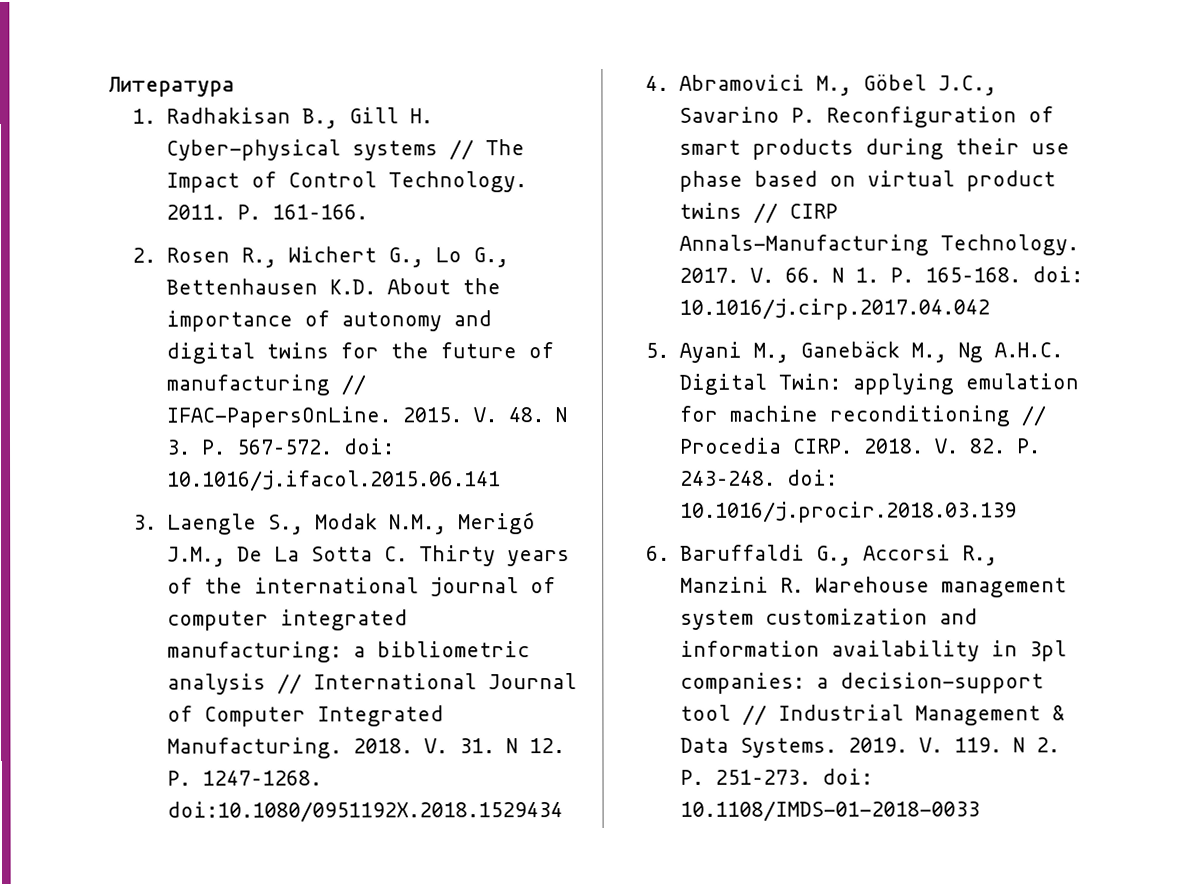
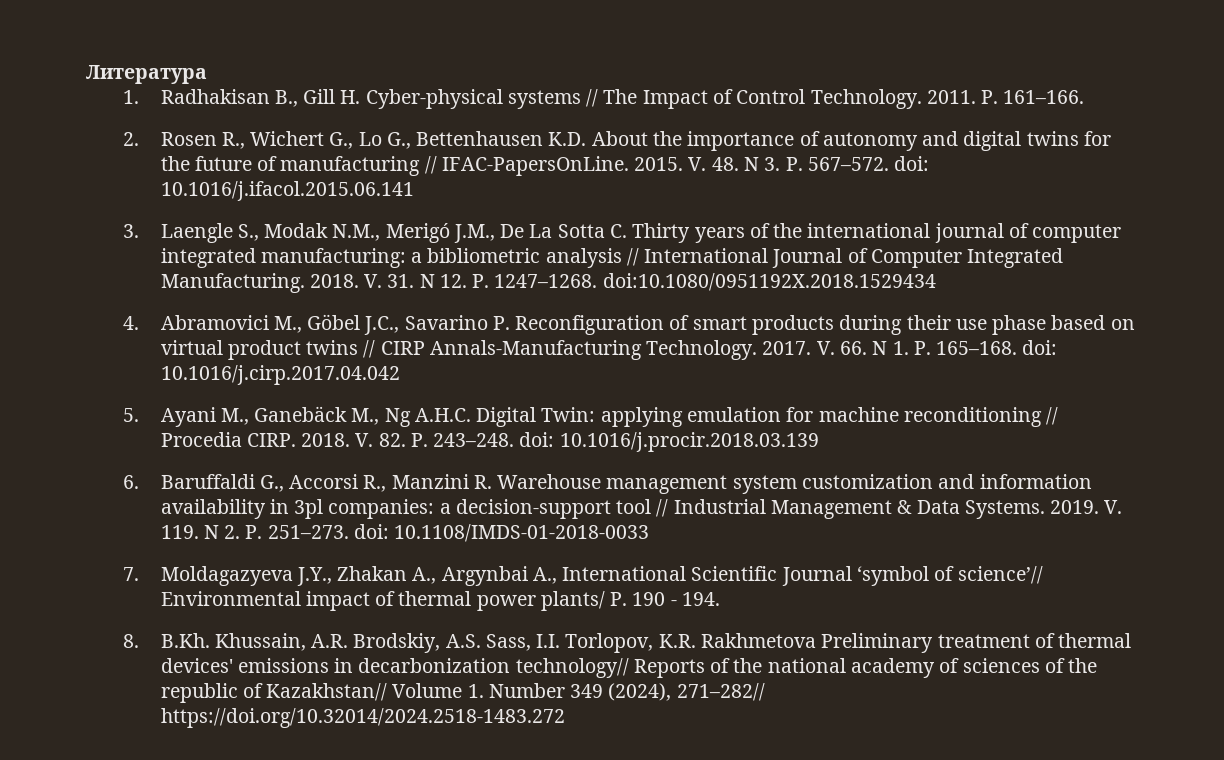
(981, 811) none -> [123,566,1043,586] [160,591,720,611] [123,633,1132,653] [160,658,1098,678] [160,683,765,703] [160,708,565,728] // 7. Moldagazyeva J.Y., Zhakan A., Argynbai A., International Scientific Journal ‘symbol of science’// Environmental impact of thermal power plants/ P. 190 - 194. // 8. B.Kh. Khussain, A.R. Brodskiy, A.S. Sass, I.I. Torlopov, K.R. Rakhmetova Preliminary treatment of thermal devices' emissions in decarbonization technology// Reports of the national academy of sciences of the republic of Kazakhstan// Volume 1. Number 349 (2024), 271–282// https://doi.org/10.32014/2024.2518-1483.272

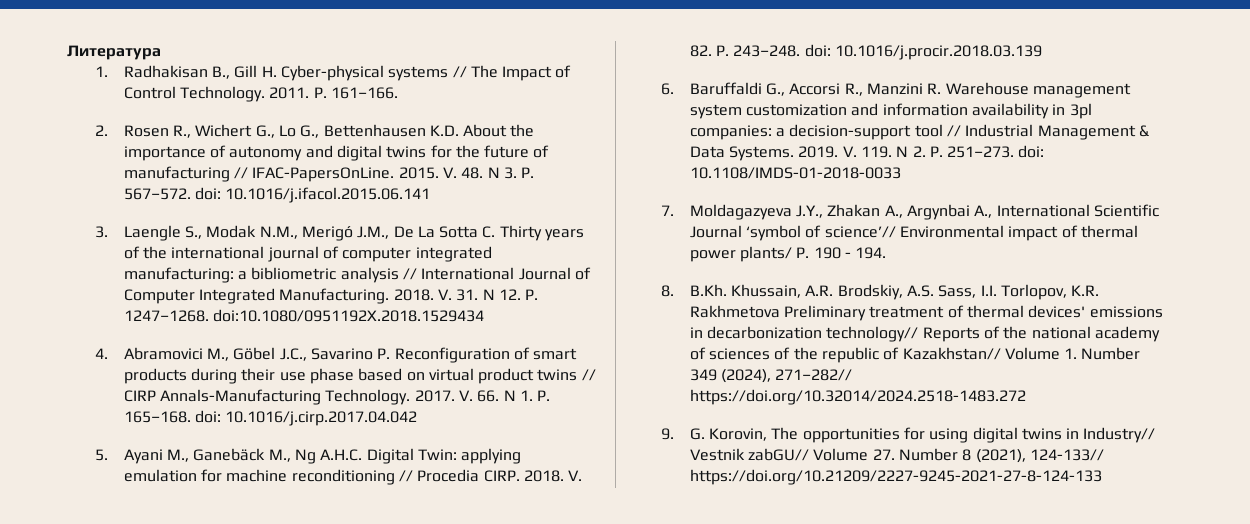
(565, 718) none -> [661,427,1156,443] [689,448,1104,463] [689,469,1102,485] // 9. G. Korovin, The opportunities for using digital twins in Industry// Vestnik zabGU// Volume 27. Number 8 (2021), 124-133// https://doi.org/10.21209/2227-9245-2021-27-8-124-133

